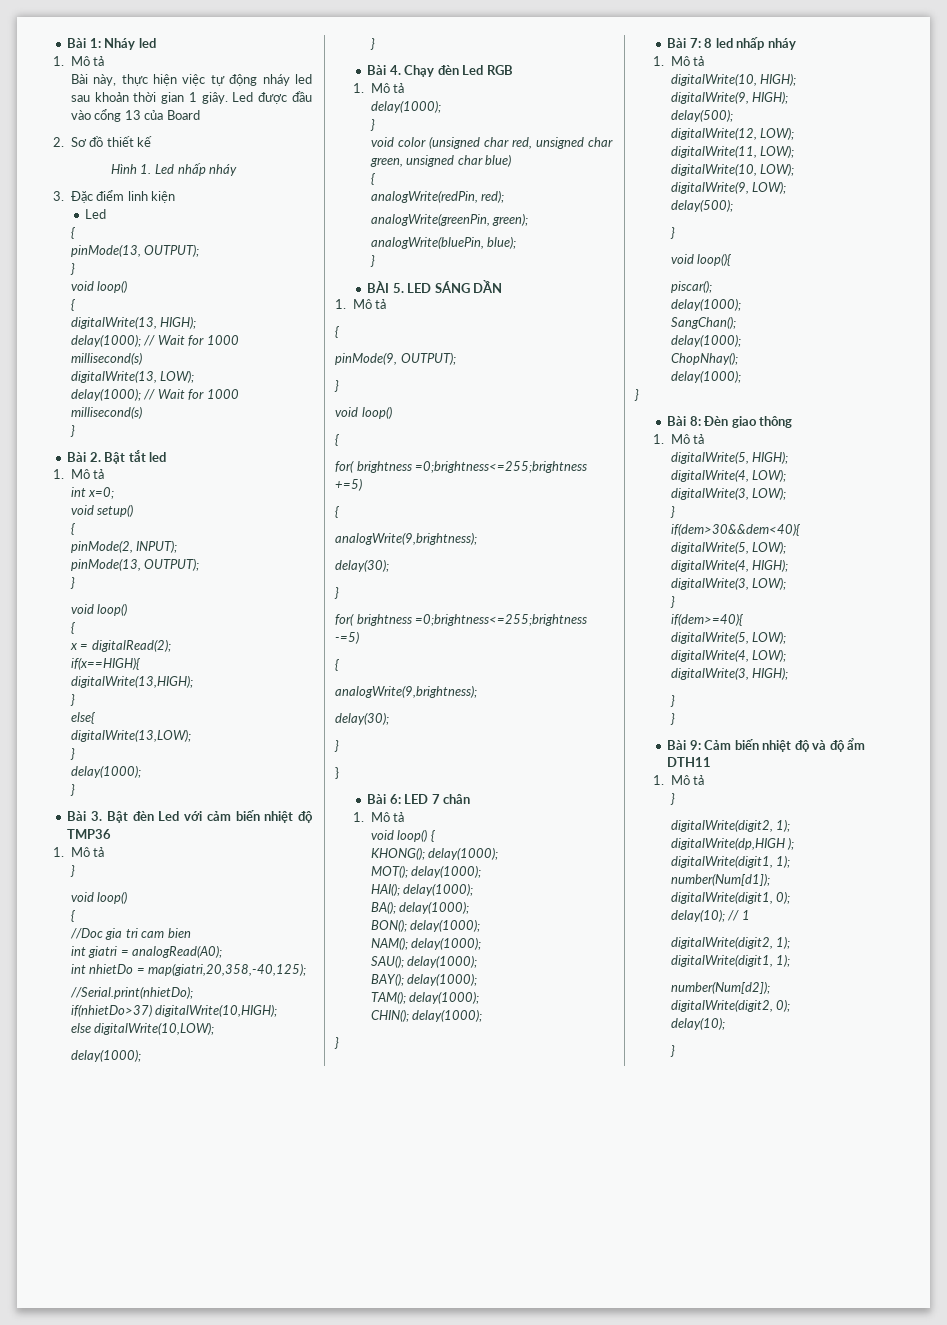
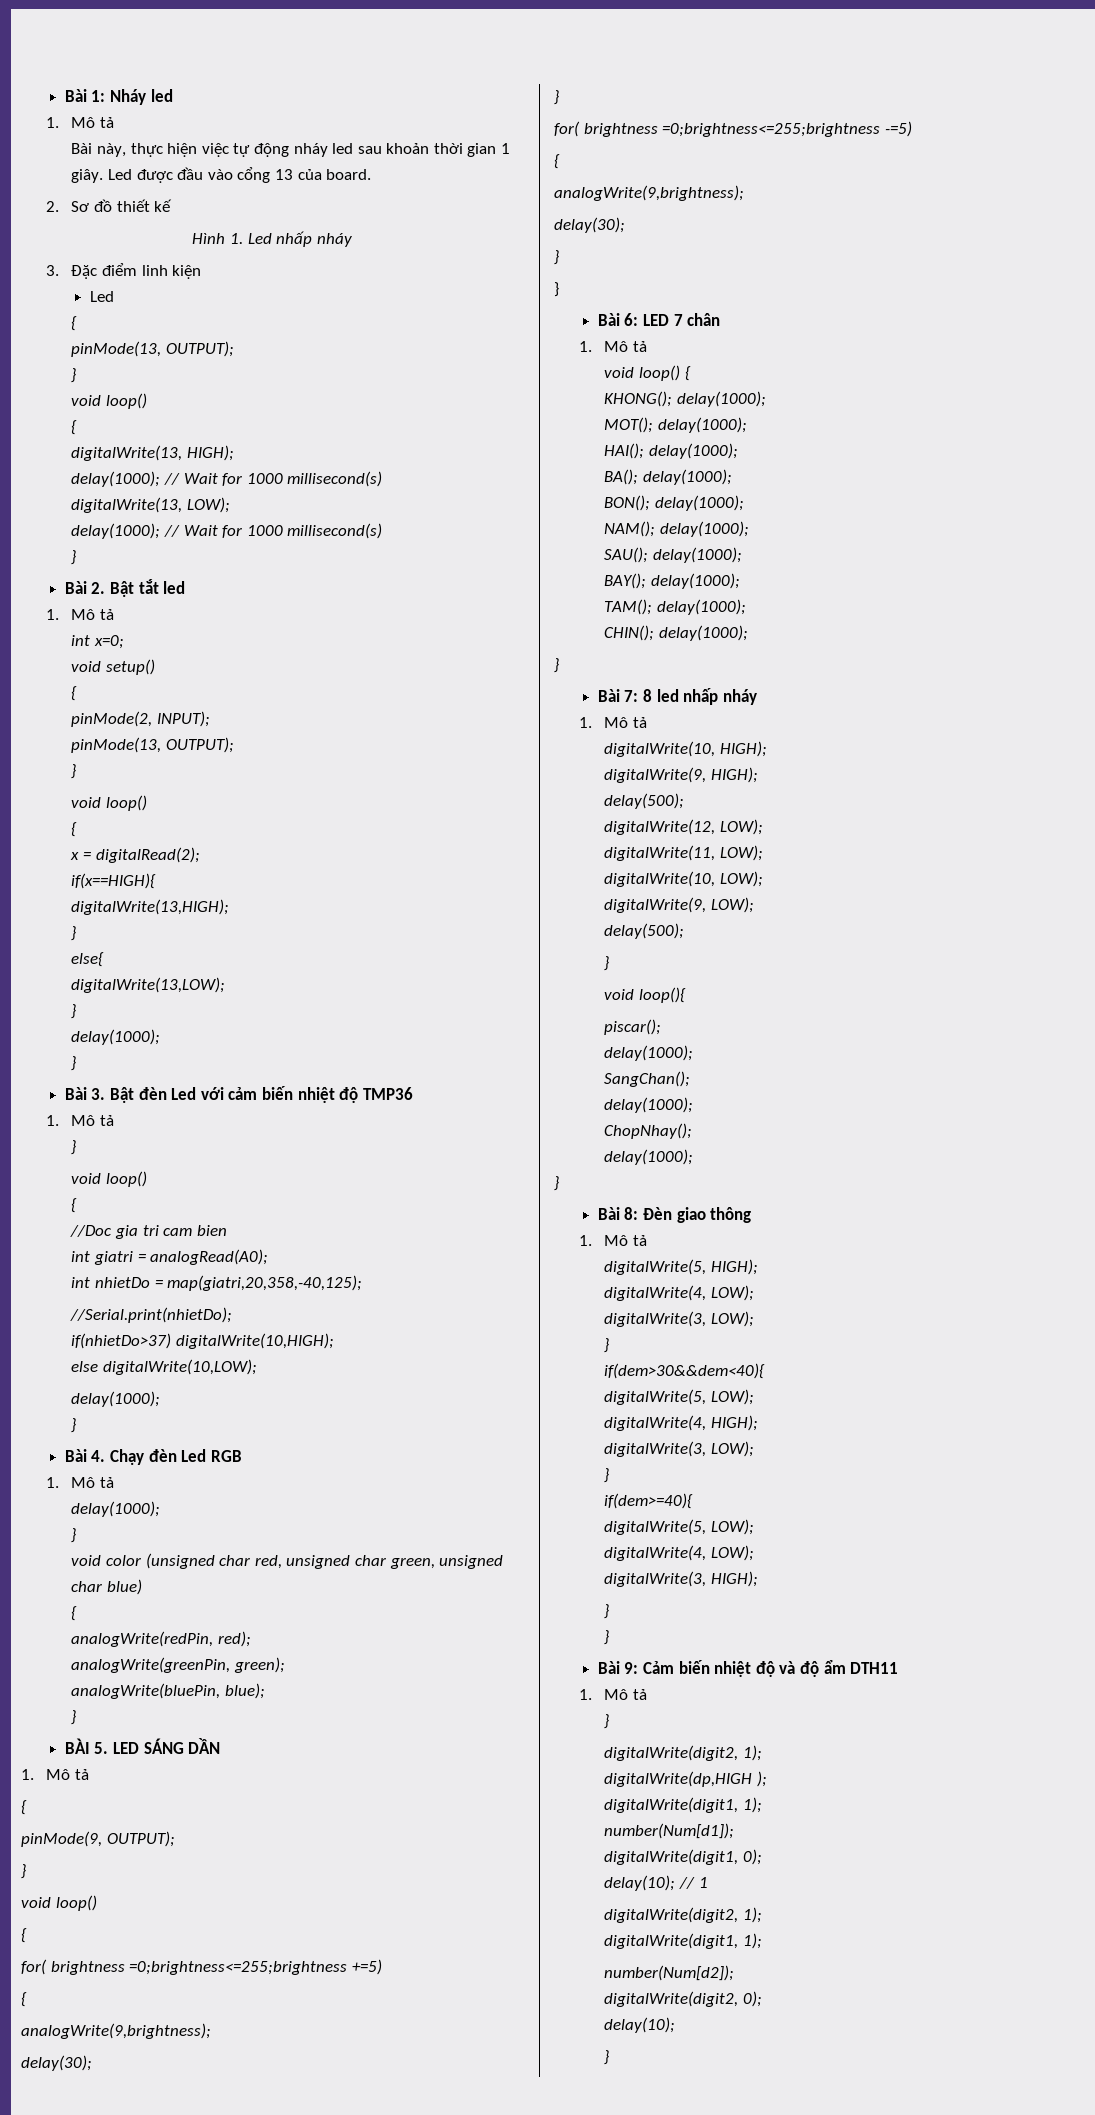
[166,110,200,120] Board -> [326,169,372,180] board.

